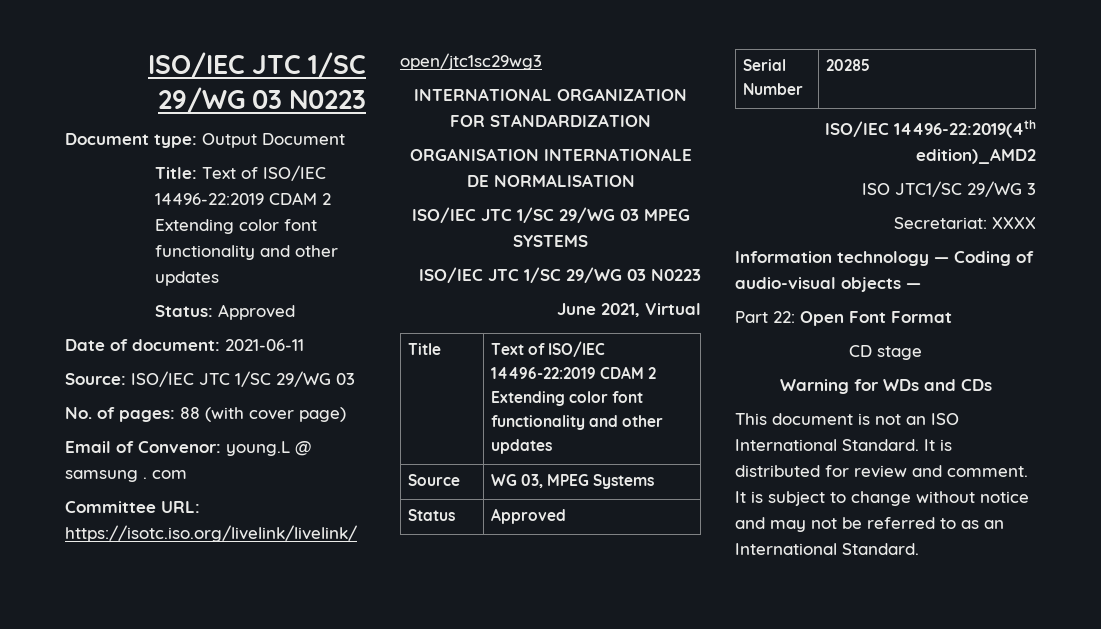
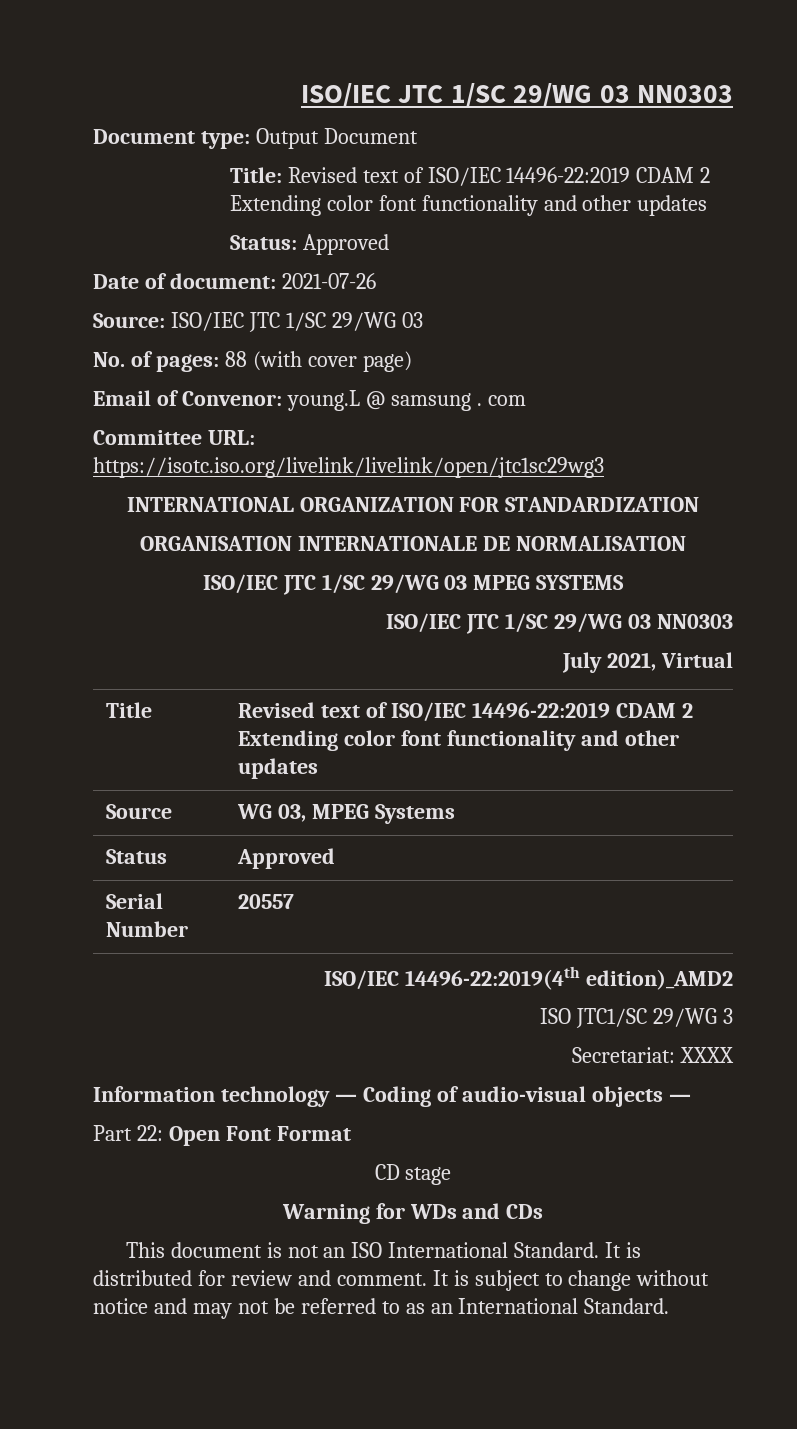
[147,52,366,78] [157,87,366,113] ISO/IEC JTC 1/SC 29/WG 03 N0223 -> [300,83,733,107] ISO/IEC JTC 1/SC 29/WG 03 NN0303
[202,167,237,179] Text -> [287,167,399,183] Revised text
[225,339,304,351] 2021-06-11 -> [281,273,376,289] 2021-07-26
[651,269,701,281] [557,303,596,315] N0223 // June -> [657,614,734,629] [562,652,603,673] NN0303 // July
[490,343,524,355] Text -> [238,702,361,718] Revised text
[825,59,870,71] 20285 -> [238,894,295,909] 20557

